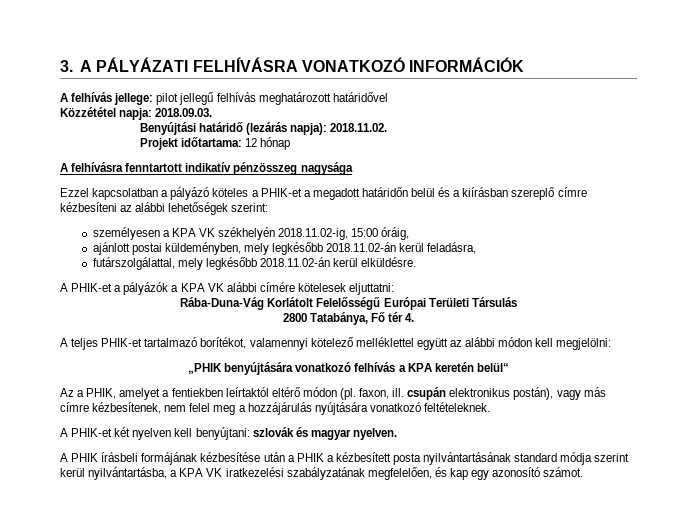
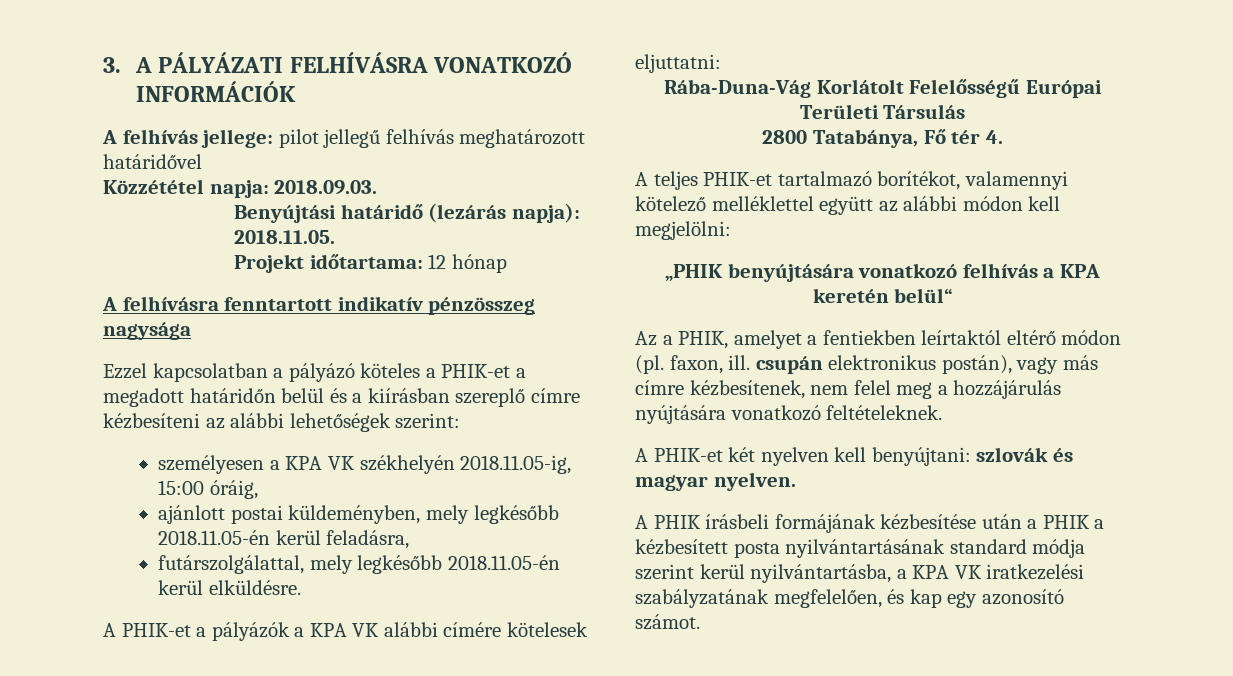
[330,123,388,132] 2018.11.02. -> [234,230,336,244] 2018.11.05.
[278,228,349,240] 2018.11.02-ig, -> [460,455,572,474] 2018.11.05-ig,
[326,242,397,252] 2018.11.02-án -> [158,530,271,545] 2018.11.05-én
[259,257,330,267] 2018.11.02-án -> [447,555,560,570] 2018.11.05-én

